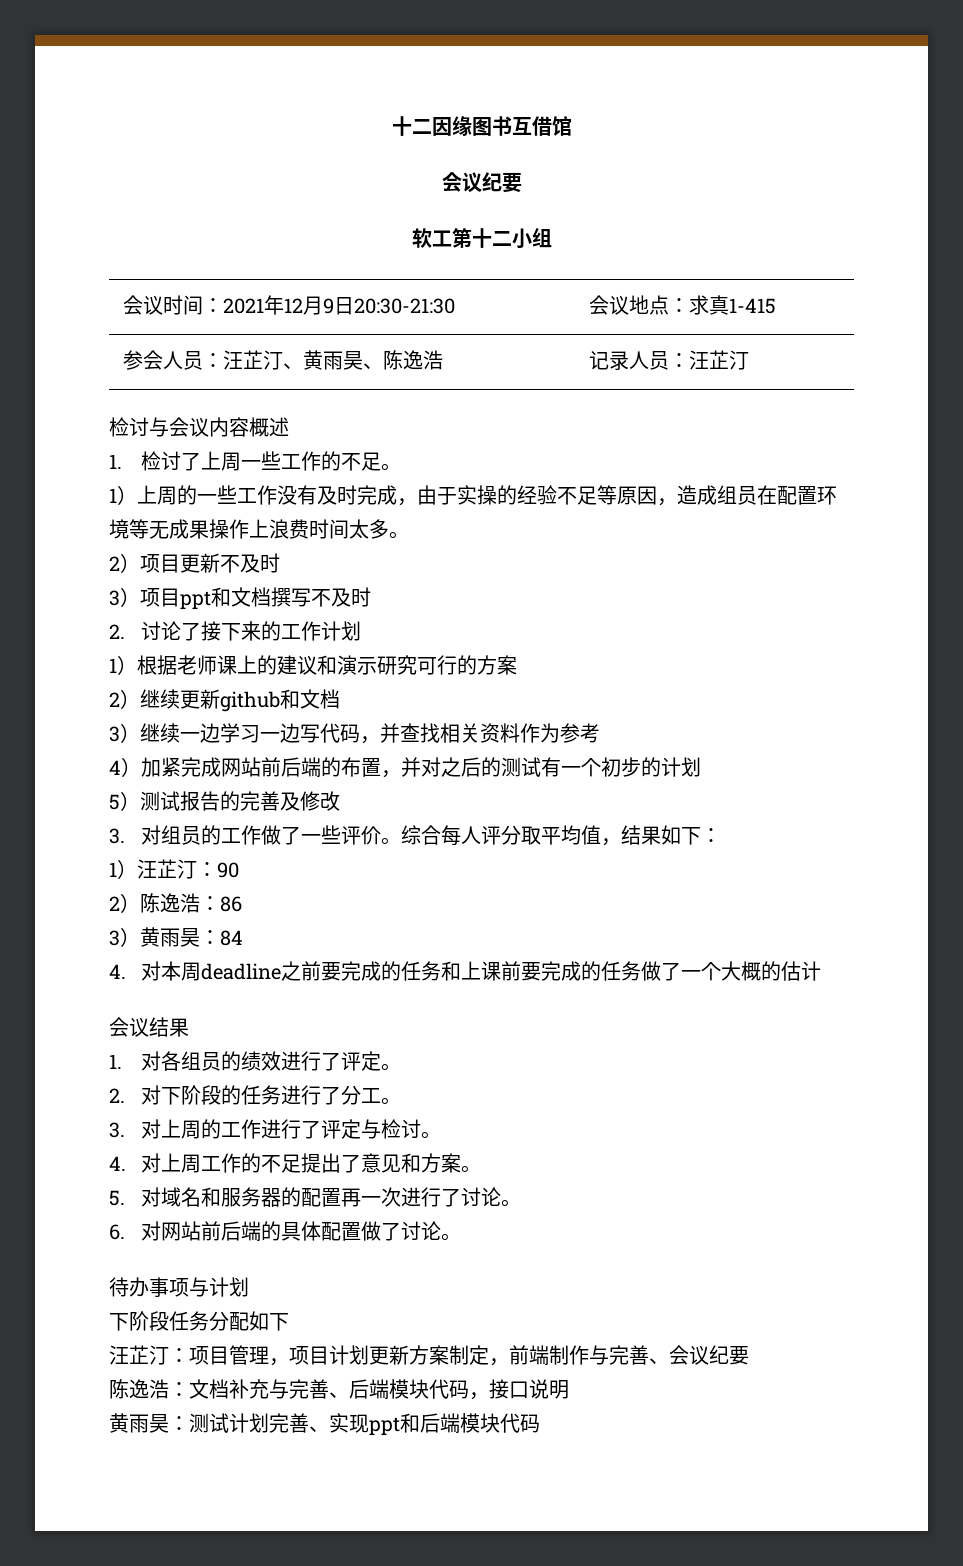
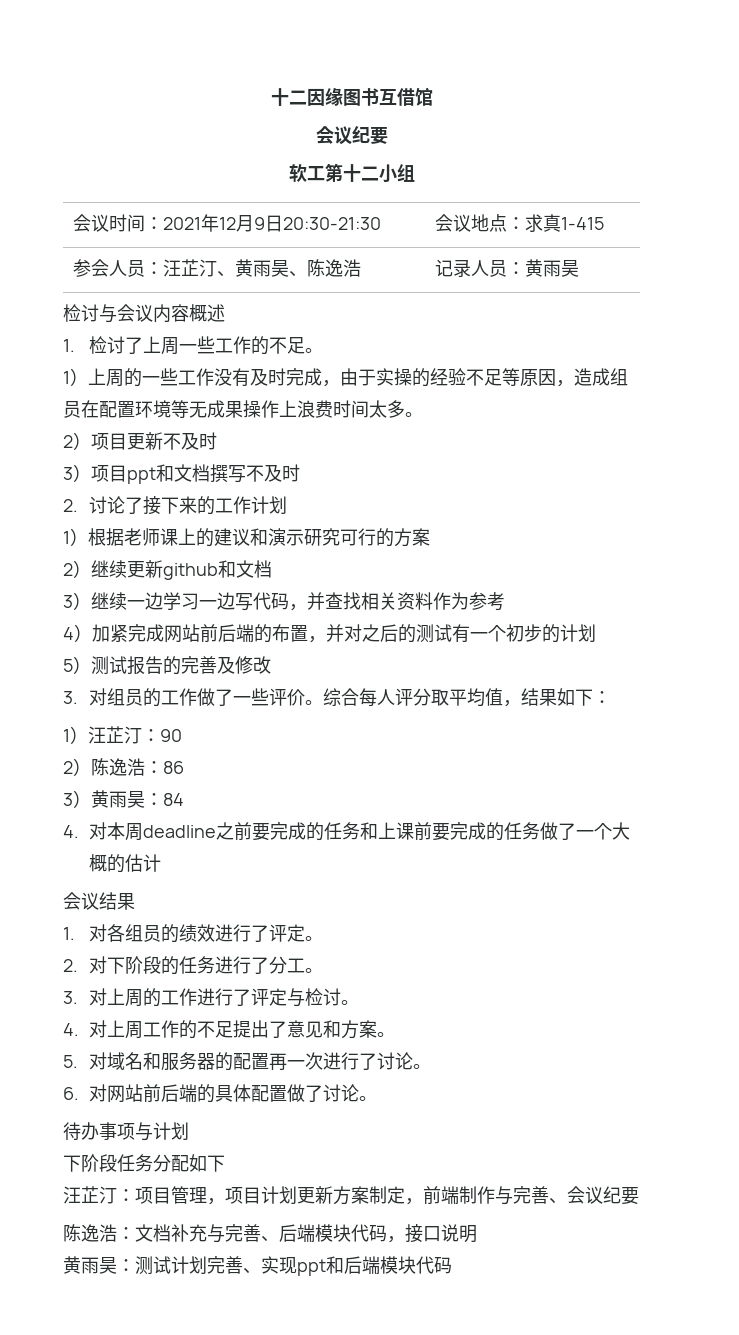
[688,350,749,370] 汪芷汀 -> [524,259,579,277] 黄雨昊

